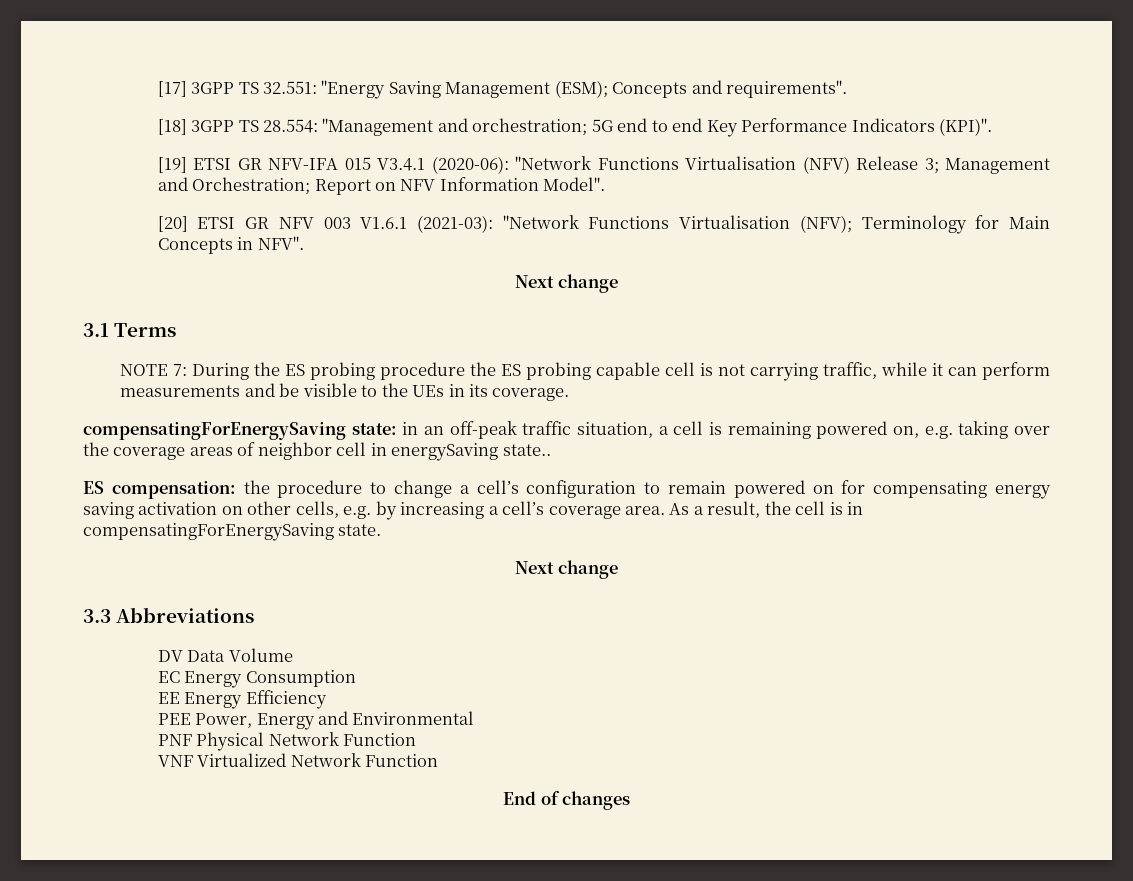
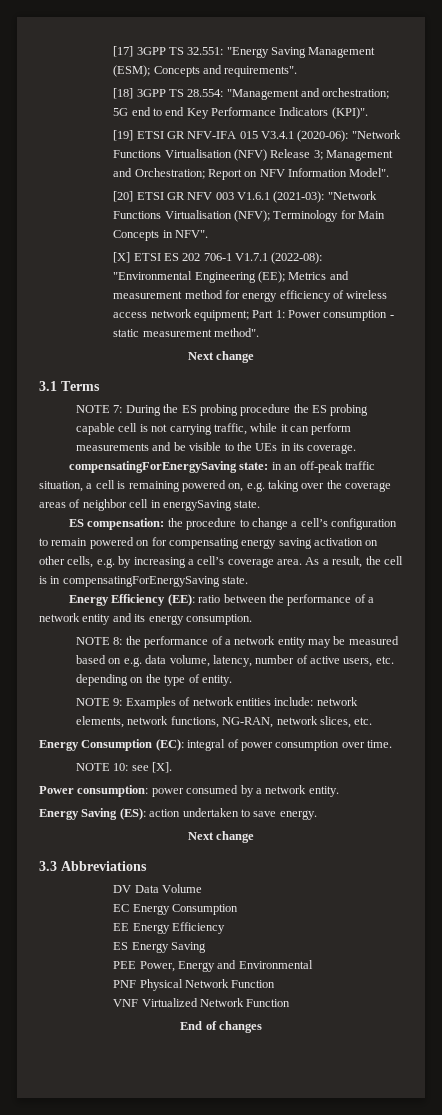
(304, 243) none -> [113,252,323,264] [113,271,349,283] [113,290,388,302] [113,309,394,321] [113,328,259,337] // [X] ETSI ES 202 706-1 V1.7.1 (2022-08): "Environmental Engineering (EE); Metrics and measurement method for energy efficiency of wireless access network equipment; Part 1: Power consumption - static measurement method".
[502,444,551,456] state.. -> [234,500,261,508] state.
(382, 530) none -> [69,594,375,606] [39,613,252,625] [76,636,399,648] [76,655,394,667] [76,674,232,686] [76,697,358,709] [76,716,373,728] [39,739,392,751] [76,762,173,773] [39,785,339,797] [39,808,317,820] // Energy Efficiency (EE): ratio between the performance of a network entity and its energy consumption. // NOTE 8: the performance of a network entity may be measured based on e.g. data volume, latency, number of active users, etc. depending on the type of entity. // NOTE 9: Examples of network entities include: network elements, network functions, NG-RAN, network slices, etc. // Energy Consumption (EC): integral of power consumption over time. // NOTE 10: see [X]. // Power consumption: power consumed by a network entity. // Energy Saving (ES): action undertaken to save energy.
(327, 699) none -> [113,942,206,953] // ES Energy Saving

